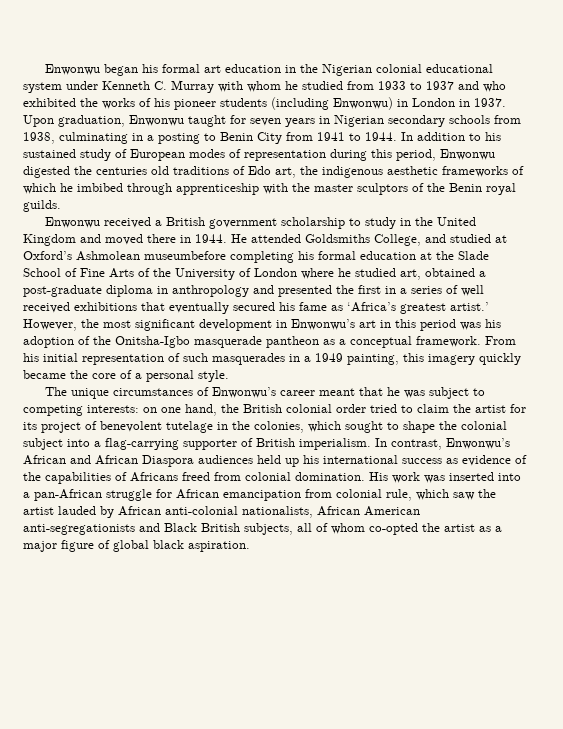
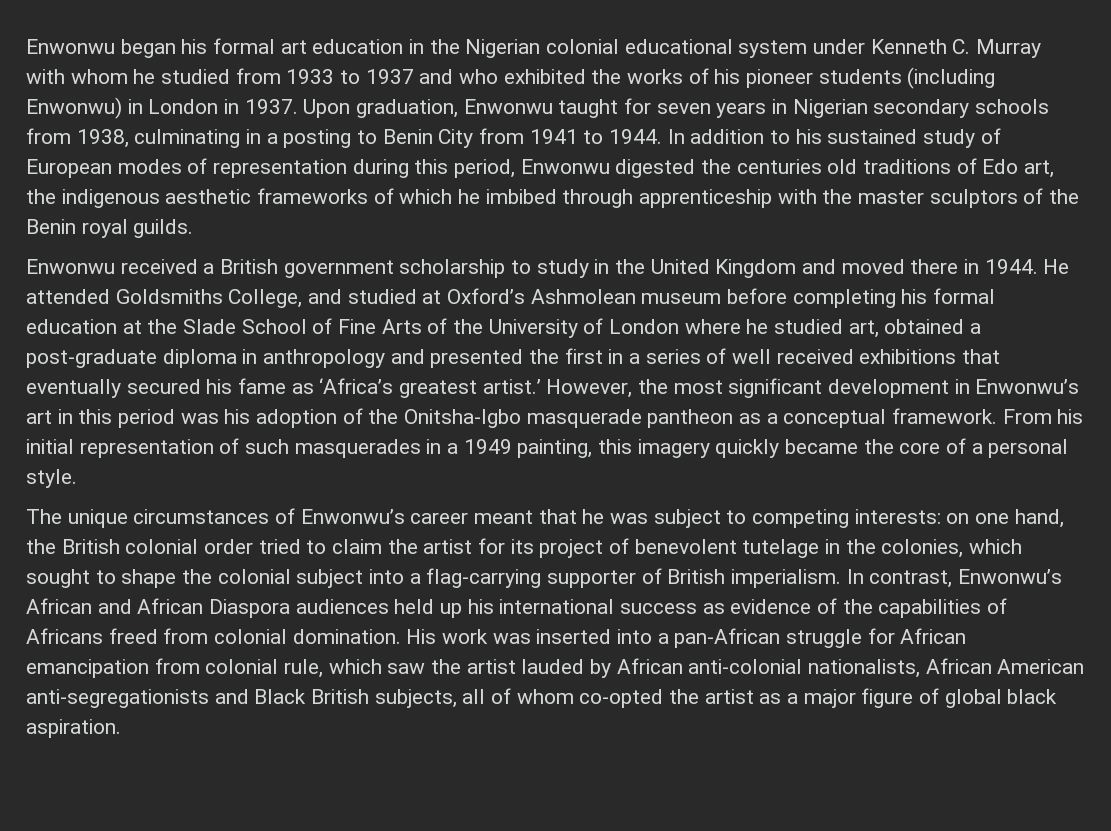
[144,251,226,260] museumbefore -> [641,288,788,304] museum before

